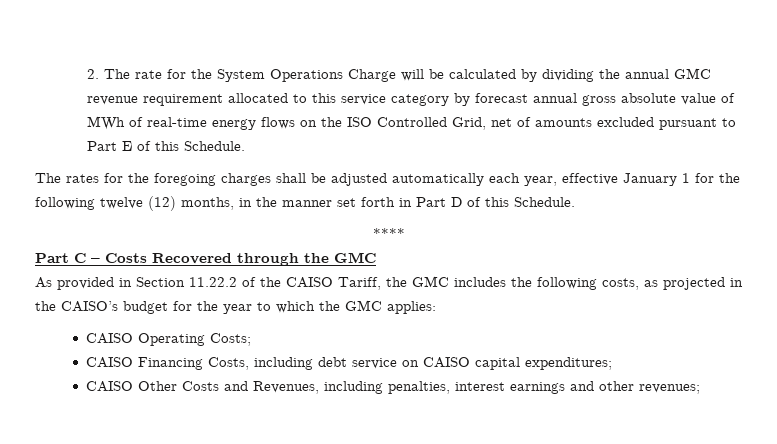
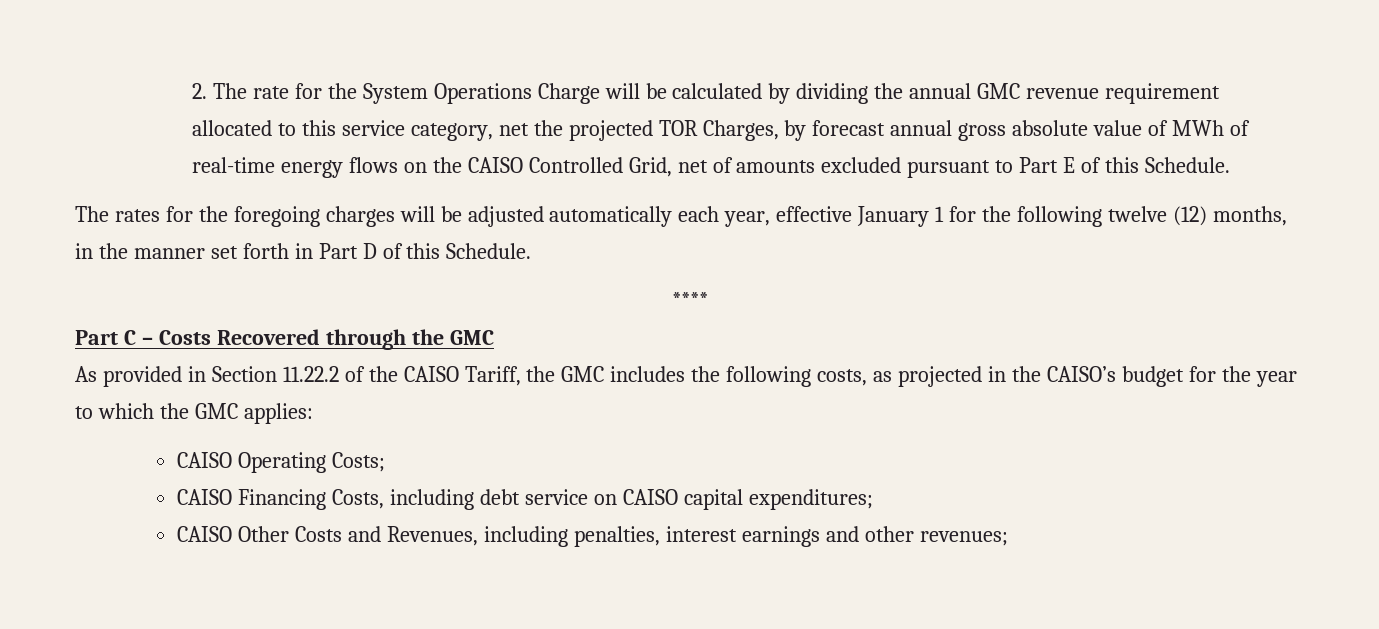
[390,94,449,106] category -> [410,120,779,141] category, net the projected TOR Charges,
[346,117,372,127] ISO -> [467,157,523,173] CAISO
[276,173,306,183] shall -> [399,206,435,222] will

